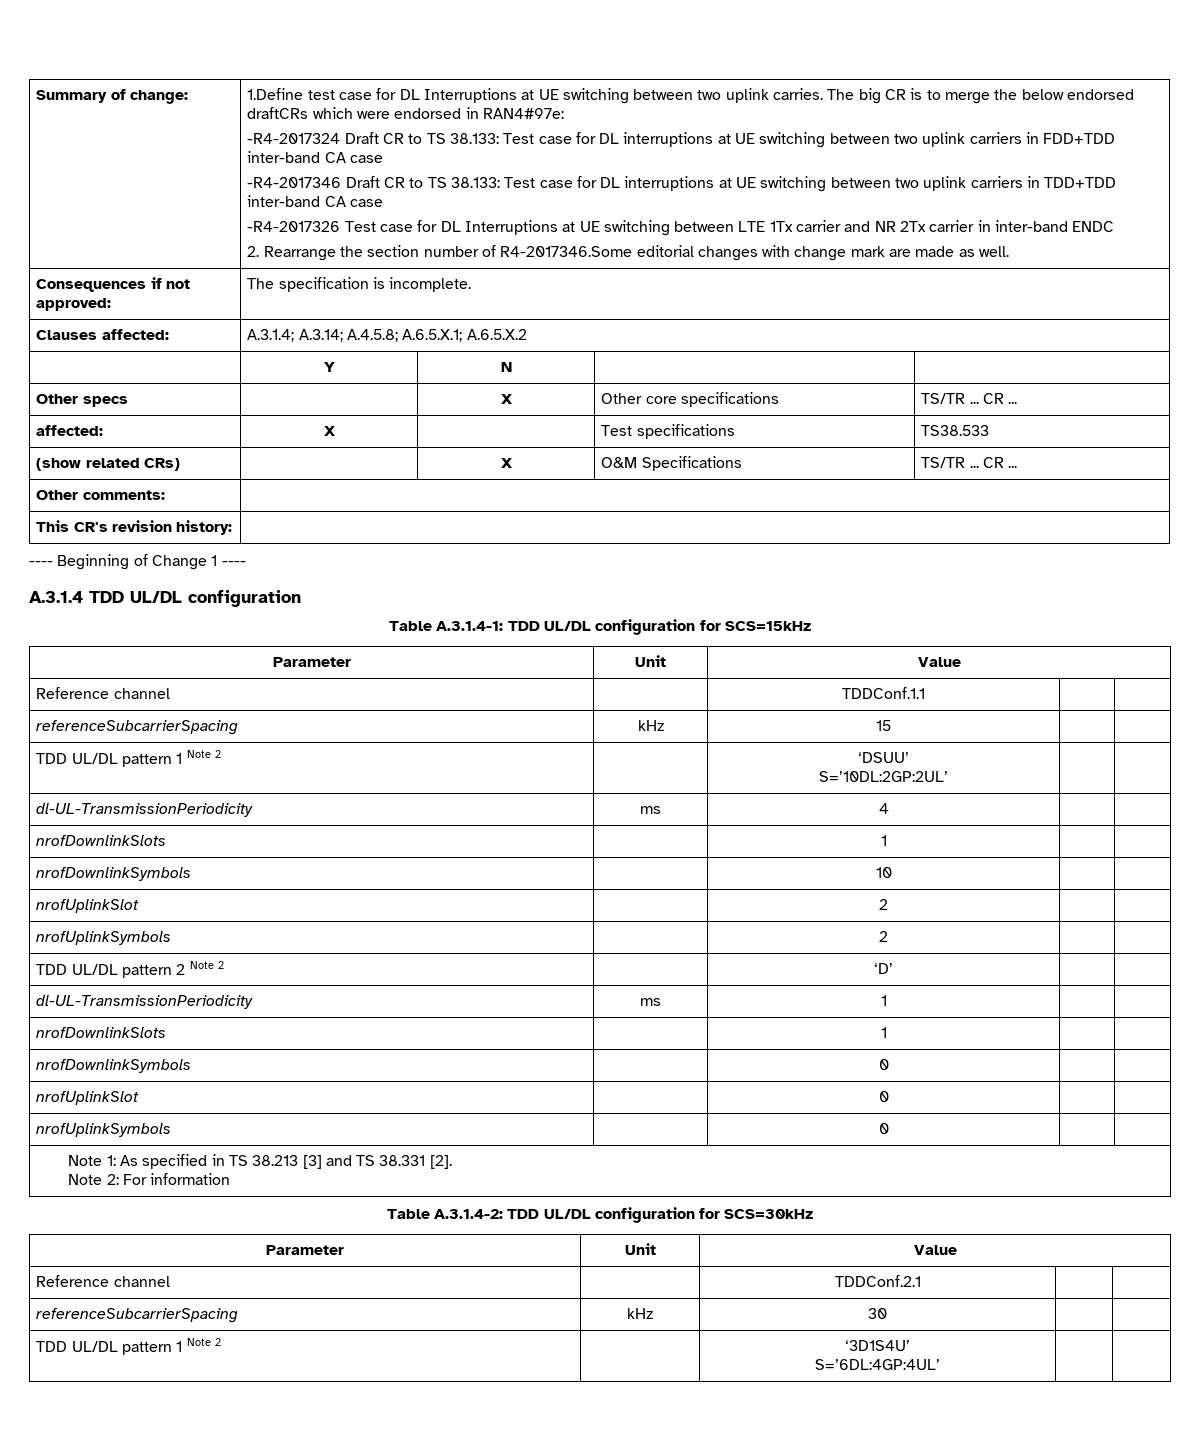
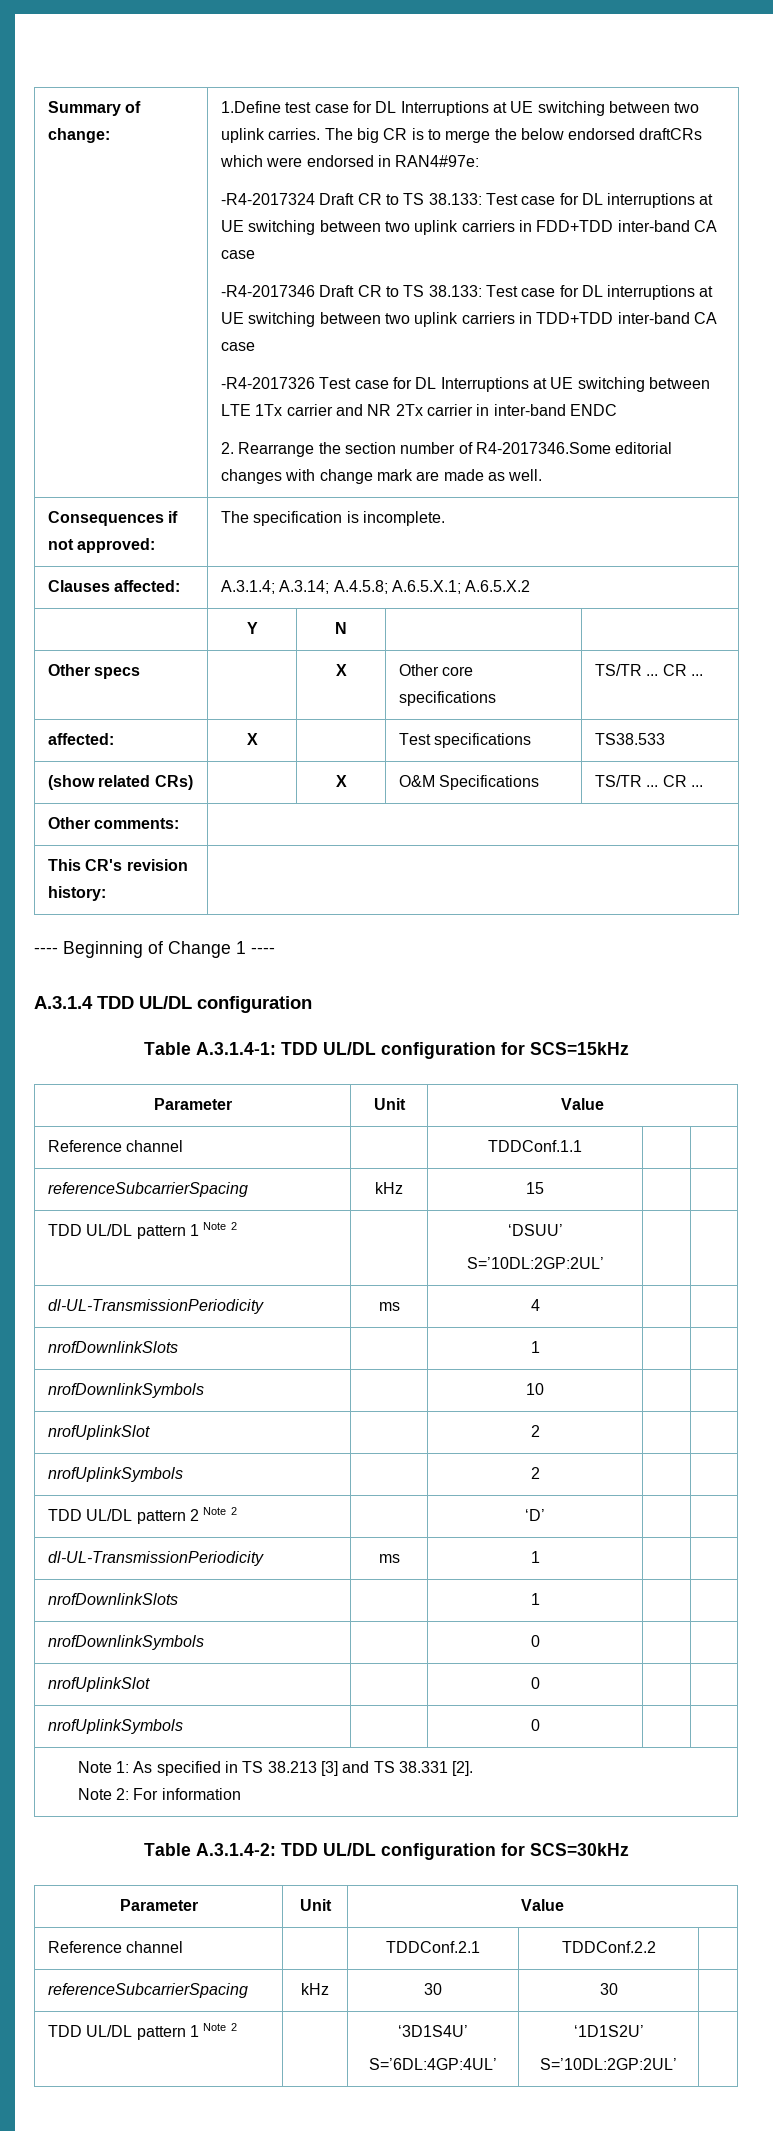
(921, 1281) none -> [561,1941,656,1953] TDDConf.2.2
(887, 1313) none -> [599,1983,618,1995] 30
(940, 1364) none -> [573,2025,644,2037] [540,2058,677,2070] ‘1D1S2U’ // S=’10DL:2GP:2UL’

